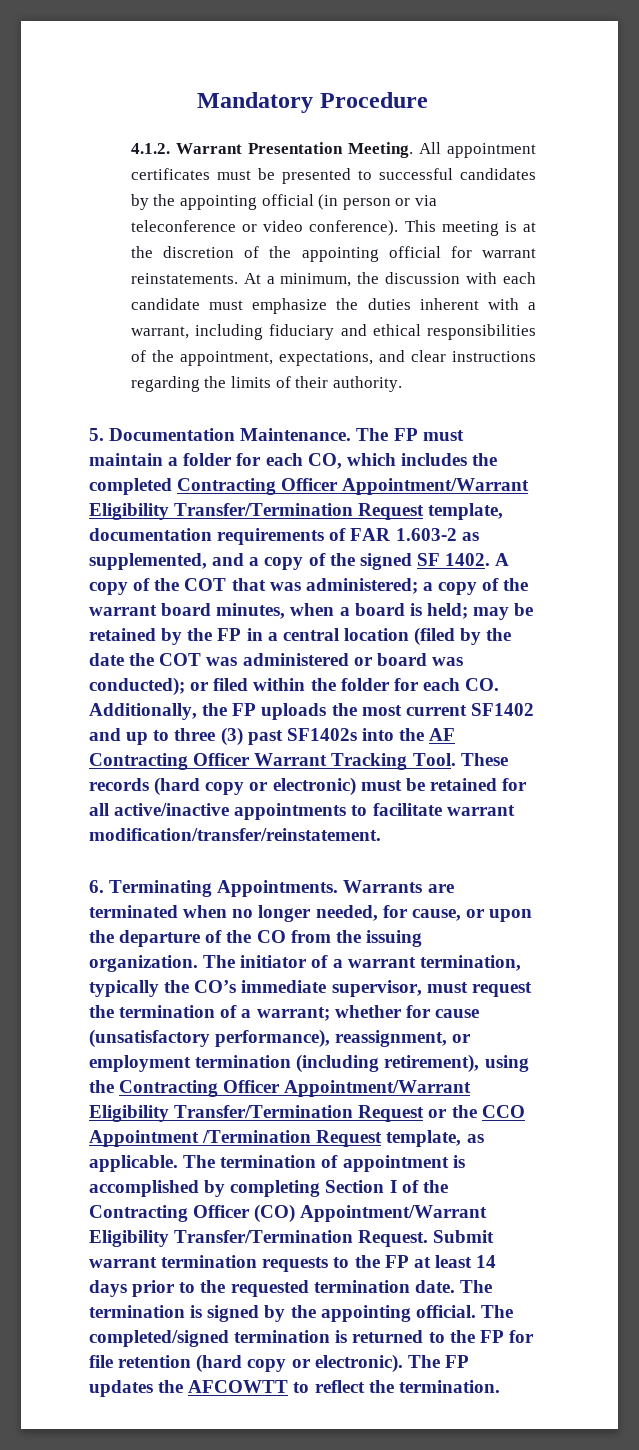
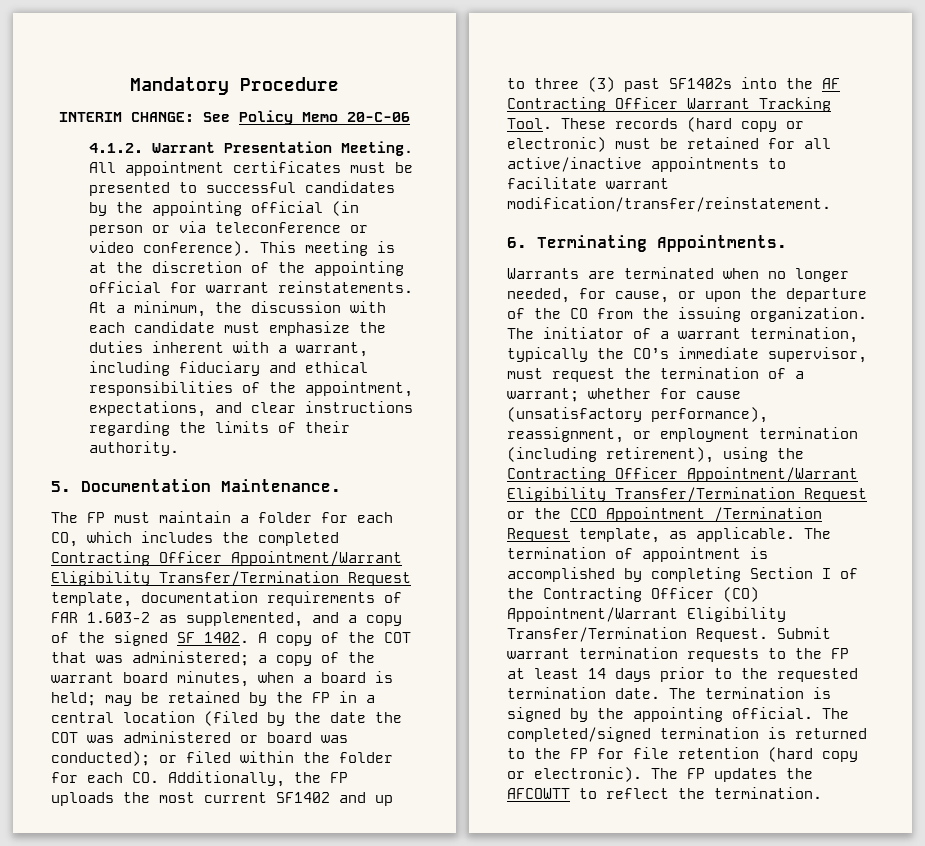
(428, 100) none -> [59,110,410,125] // INTERIM CHANGE: See Policy Memo 20-C-06
(352, 434) none -> (341, 485) //
(339, 888) none -> (787, 243) //

